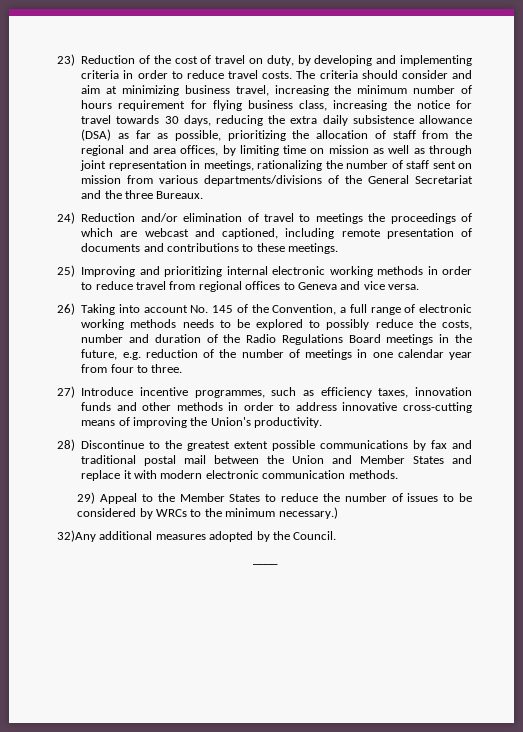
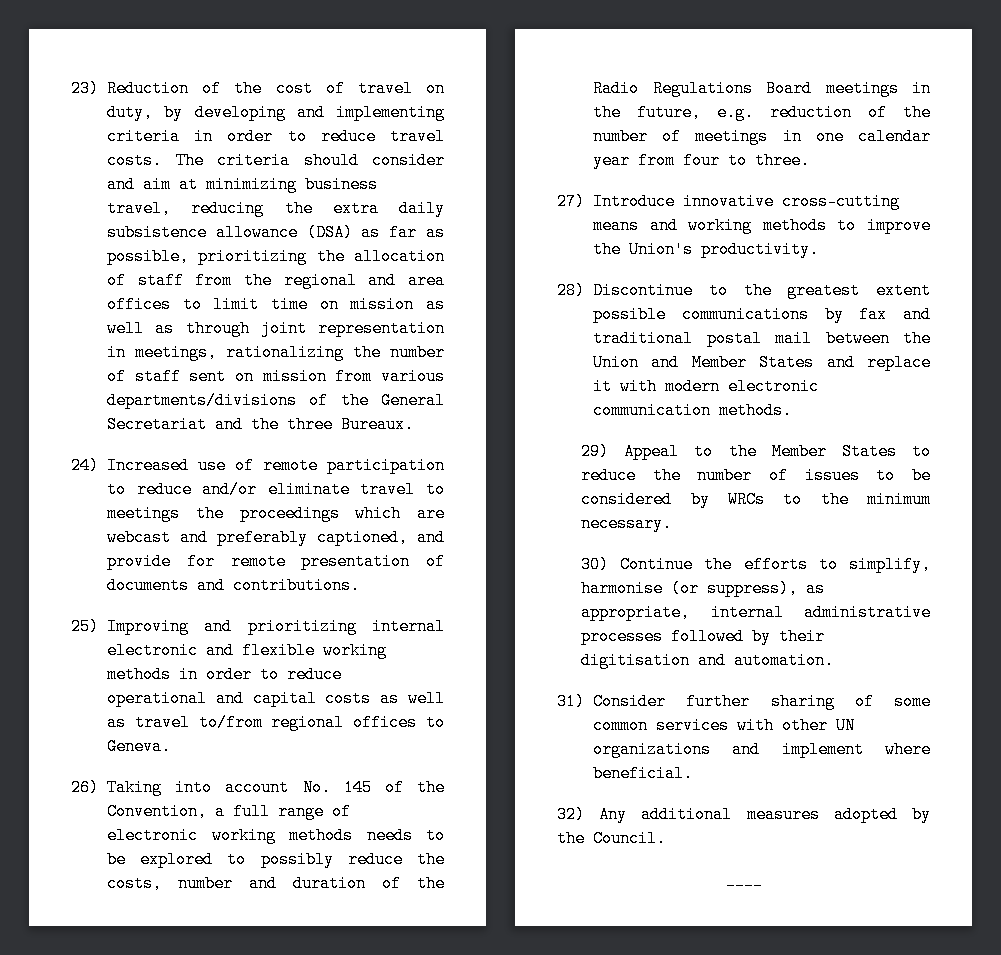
[274,85,472,96] [81,100,473,111] [81,115,211,126] increasing the minimum number of hours requirement for flying business class, increasing the notice for travel towards 30 days, -> (171, 208) none
[180,145,279,156] offices, by limiting -> [107,296,260,313] offices to limit
[81,213,259,222] Reduction and/or elimination of -> [107,457,445,474] [107,481,350,498] Increased use of remote participation to reduce and/or eliminate
[461,213,473,222] of -> (340, 513) none
[222,228,335,239] captioned, including -> [217,529,445,546] [107,553,215,570] preferably captioned, and provide for
[167,243,339,254] contributions to these meetings. -> [233,577,360,594] contributions.
(326, 270) none -> [206,642,315,659] and flexible
[136,281,419,292] travel from regional offices to Geneva and vice versa. -> [107,690,446,707] [107,714,445,731] [107,738,171,755] operational and capital costs as well as travel to/from regional offices to Geneva.
[139,387,472,398] [81,402,472,413] [81,417,187,428] incentive programmes, such as efficiency taxes, innovation funds and other methods in order to address innovative cross-cutting means of improving -> [683,193,900,210] [593,217,931,234] innovative cross-cutting means and working methods to improve
[278,507,338,519] [57,530,96,542] necessary.) // 32)Any -> [581,515,673,532] [581,556,931,573] [581,580,826,597] [581,604,931,621] [581,628,826,645] [581,652,835,669] [557,693,931,710] [593,717,855,734] [593,741,931,758] [593,765,693,782] [557,806,628,823] necessary. // 30) Continue the efforts to simplify, harmonise (or suppress), as appropriate, internal administrative processes followed by their digitisation and automation. // 31) Consider further sharing of some common services with other UN organizations and implement where beneficial. // 32) Any

